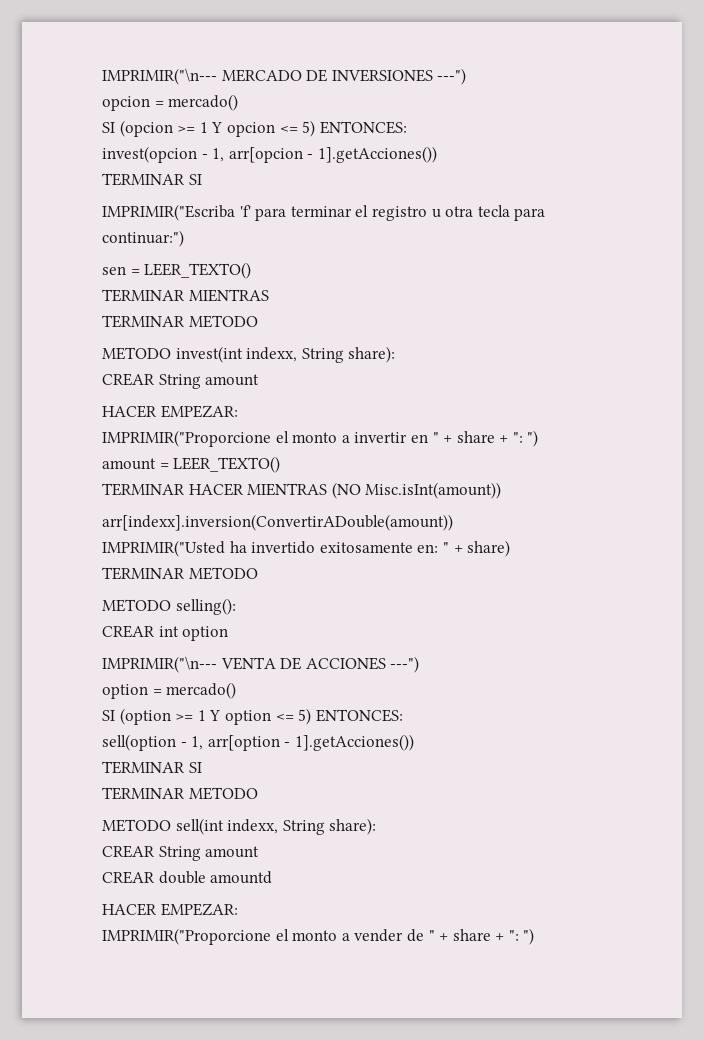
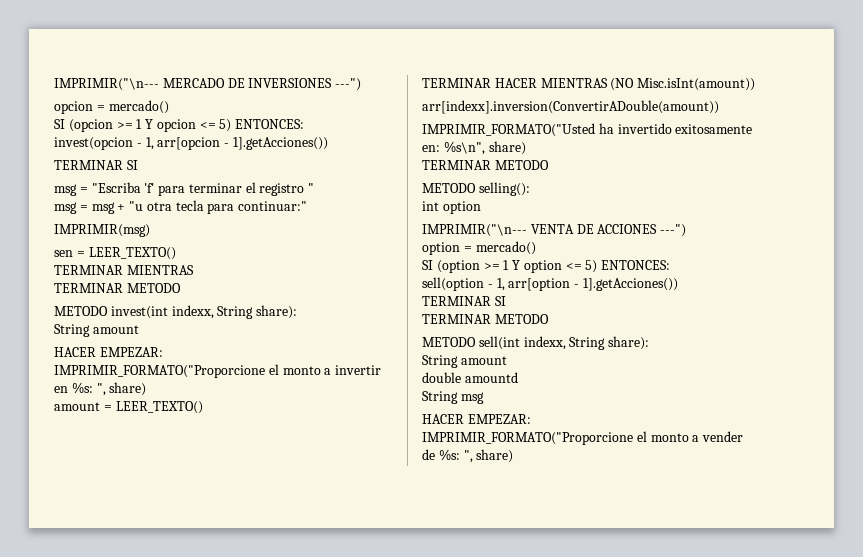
[102,204,235,221] IMPRIMIR("Escriba -> [54,182,141,196] msg = "Escriba
[431,209,441,218] u -> [308,183,315,193] [54,201,144,214] " // msg = msg + "u
[102,230,184,247] continuar:") -> [238,201,308,211] [54,224,150,237] continuar:" // IMPRIMIR(msg)
[102,373,155,386] CREAR -> (298, 312) none
[102,430,271,447] IMPRIMIR("Proporcione -> [54,365,265,378] IMPRIMIR_FORMATO("Proporcione
[432,430,539,447] " + share + ": ") -> [71,382,147,396] %s: ", share)
[102,540,225,557] IMPRIMIR("Usted -> [422,123,595,137] IMPRIMIR_FORMATO("Usted
[442,542,463,553] " + -> [443,141,485,155] %s\n",
[102,625,155,638] CREAR -> (530, 189) none
[102,845,260,861] [102,871,155,884] CREAR String amount // CREAR -> [422,355,507,368] String amount //
[102,903,238,916] [102,928,271,945] // HACER EMPEZAR: // IMPRIMIR("Proporcione -> [422,391,484,404] [422,414,531,424] [422,432,633,445] // String msg // HACER EMPEZAR: // IMPRIMIR_FORMATO("Proporcione
[428,928,535,945] " + share + ": ") -> [438,449,514,463] %s: ", share)

